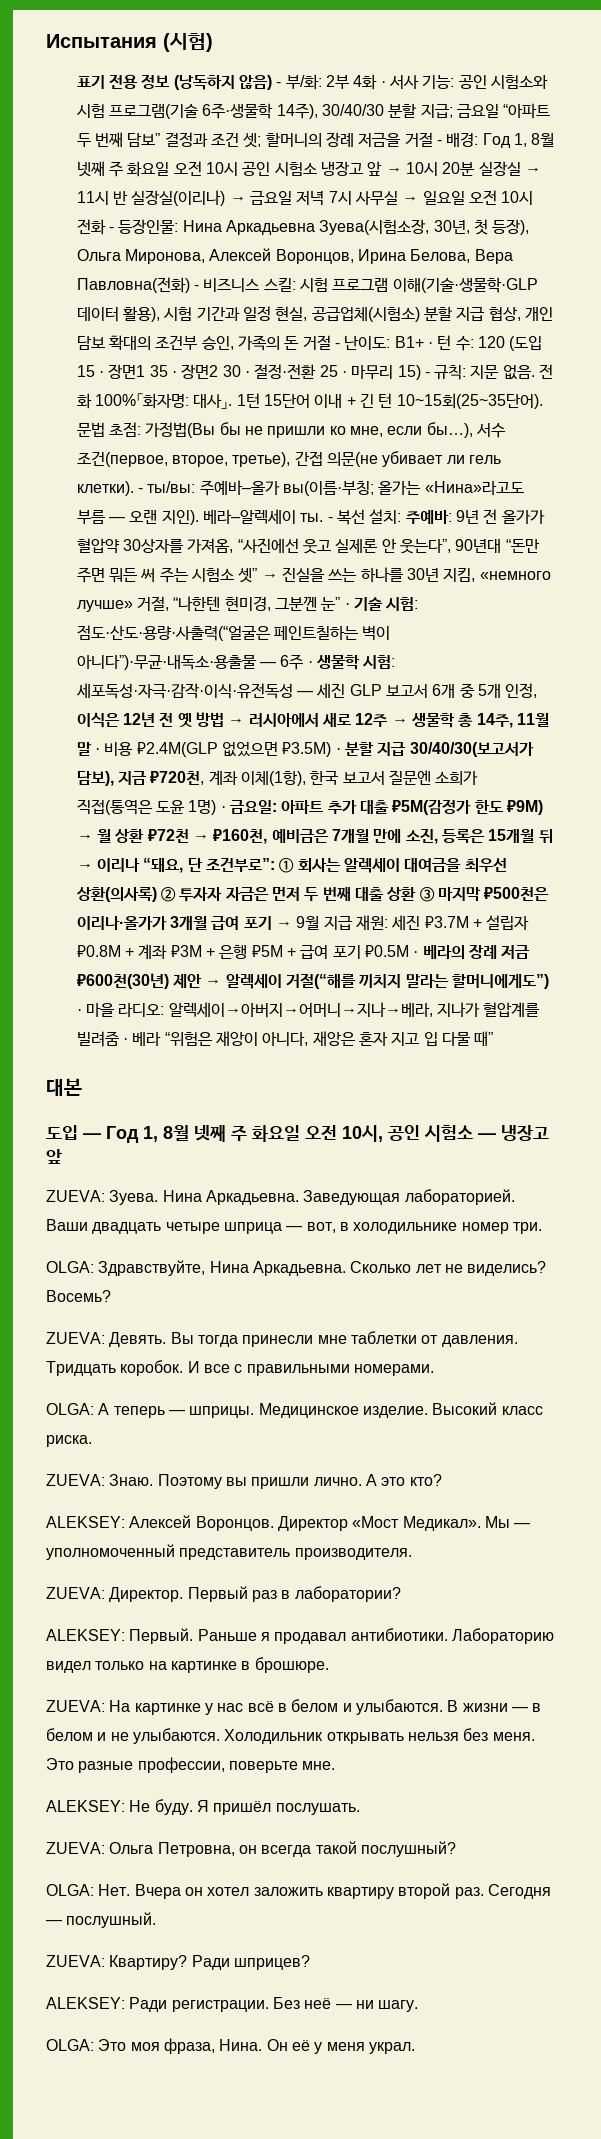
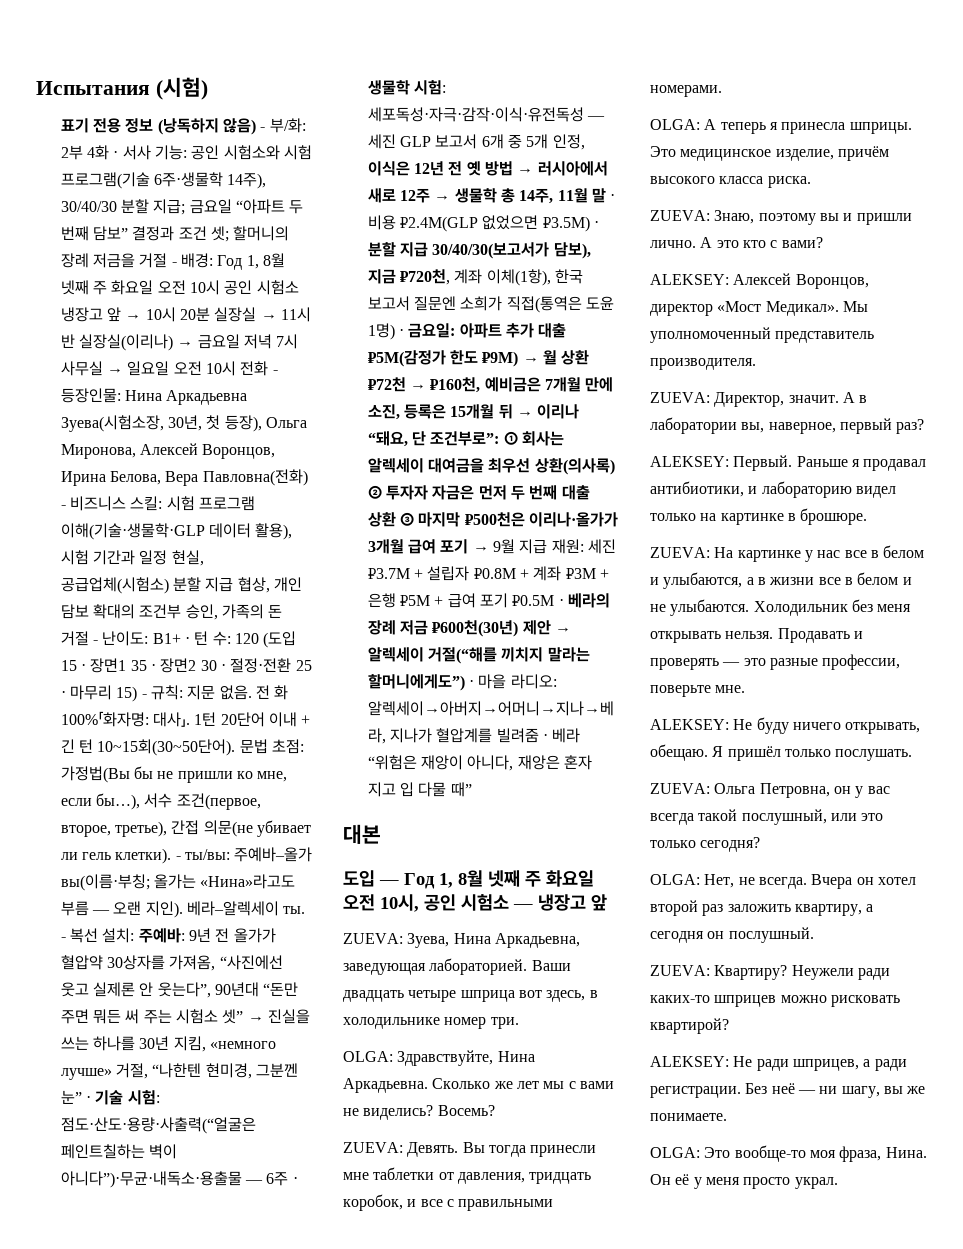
[263,394,310,408] 15단어 -> [220,712,265,727] 20단어
[396,393,543,409] 10~15회(25~35단어). -> [97,739,236,756] 10~15회(30~50단어).
[109,1190,401,1205] Зуева. Нина Аркадьевна. Заведующая -> [407,933,580,948] [343,963,426,975] Зуева, Нина Аркадьевна, заведующая
[286,1222,336,1233] — вот, -> [518,990,586,1002] вот здесь,
[415,1264,442,1273] лет -> [493,1081,614,1089] же лет мы с вами
[441,1335,518,1347] [46,1360,200,1376] давления. Тридцать коробок. И -> [457,1172,592,1184] [343,1194,417,1211] давления, тридцать коробок, и
[168,1402,543,1418] [46,1435,92,1447] [46,1474,247,1489] — шприцы. Медицинское изделие. Высокий класс риска. // ZUEVA: Знаю. Поэтому вы -> [769,122,912,134] [650,146,889,161] [650,176,811,188] [650,210,853,225] я принесла шприцы. Это медицинское изделие, причём высокого класса риска. // ZUEVA: Знаю, поэтому вы и
[409,1474,442,1486] кто? -> [742,237,823,248] кто с вами?
[195,1516,348,1531] Воронцов. Директор -> [795,274,869,289] [650,304,713,316] Воронцов, директор
[514,1523,531,1528] — -> (868, 306) none
[109,1586,401,1602] Директор. Первый раз в лаборатории? -> [714,392,868,407] [650,417,925,434] Директор, значит. А в лаборатории вы, наверное, первый раз?
[350,1628,554,1644] антибиотики. Лабораторию -> [650,481,852,498] антибиотики, и лабораторию
[247,1699,528,1715] всё в белом и улыбаются. В жизни — -> [844,545,925,558] [650,572,841,589] все в белом и улыбаются, а в жизни все
[326,1728,535,1744] [46,1758,74,1770] открывать нельзя без меня. Это -> [851,599,912,612] [650,628,863,643] [650,658,766,670] без меня открывать нельзя. Продавать и проверять — это
[154,1799,193,1815] буду. -> [756,717,921,734] [650,744,708,761] буду ничего открывать, обещаю.
(272, 1808) none -> [784,749,831,757] только
[261,1841,456,1857] [46,1883,551,1899] [46,1912,157,1928] [46,1955,310,1970] [46,1997,168,2012] всегда такой послушный? // OLGA: Нет. Вчера он хотел заложить квартиру второй раз. Сегодня — послушный. // ZUEVA: Квартиру? Ради шприцев? // ALEKSEY: Ради -> [855,786,890,798] [650,809,884,825] [650,837,761,852] [650,874,916,889] [650,900,874,916] [650,927,814,943] [650,965,890,980] [650,995,900,1007] [650,1018,729,1034] [650,1056,907,1071] у вас всегда такой послушный, или это только сегодня? // OLGA: Нет, не всегда. Вчера он хотел второй раз заложить квартиру, а сегодня он послушный. // ZUEVA: Квартиру? Неужели ради каких-то шприцев можно рисковать квартирой? // ALEKSEY: Не ради шприцев, а ради
[378,2000,419,2012] шагу. -> [841,1086,926,1098] [650,1113,727,1121] шагу, вы же понимаете.
(127, 2045) none -> [734,1145,806,1162] вообще-то
(365, 2046) none -> [743,1177,791,1189] просто

